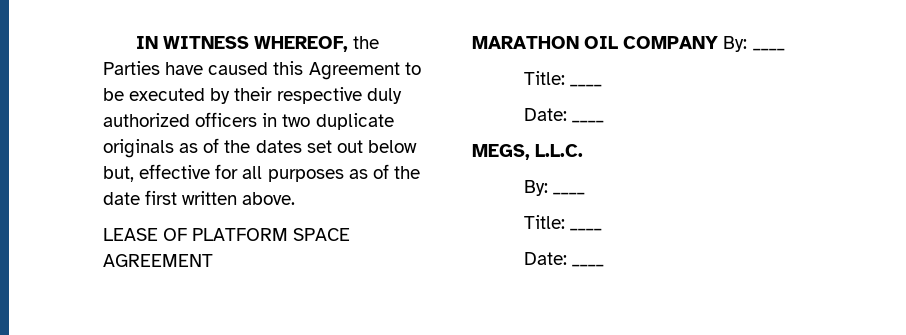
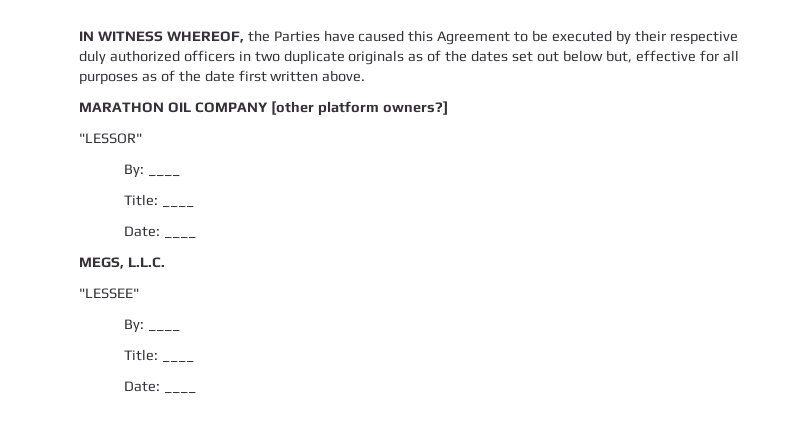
[103,228,351,241] [103,254,213,267] // LEASE OF PLATFORM SPACE AGREEMENT -> (366, 76) none
(719, 42) none -> [270,101,448,116] [79,133,142,144] [other platform owners?] // "LESSOR" //
(584, 150) none -> [79,288,139,299] // "LESSEE"

